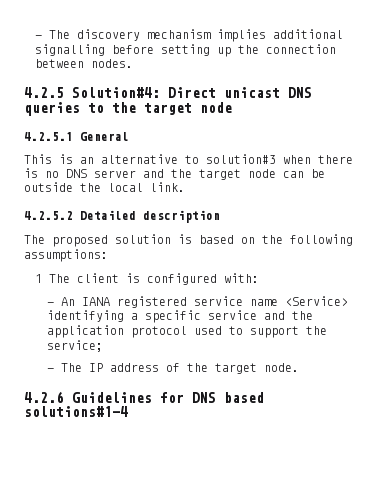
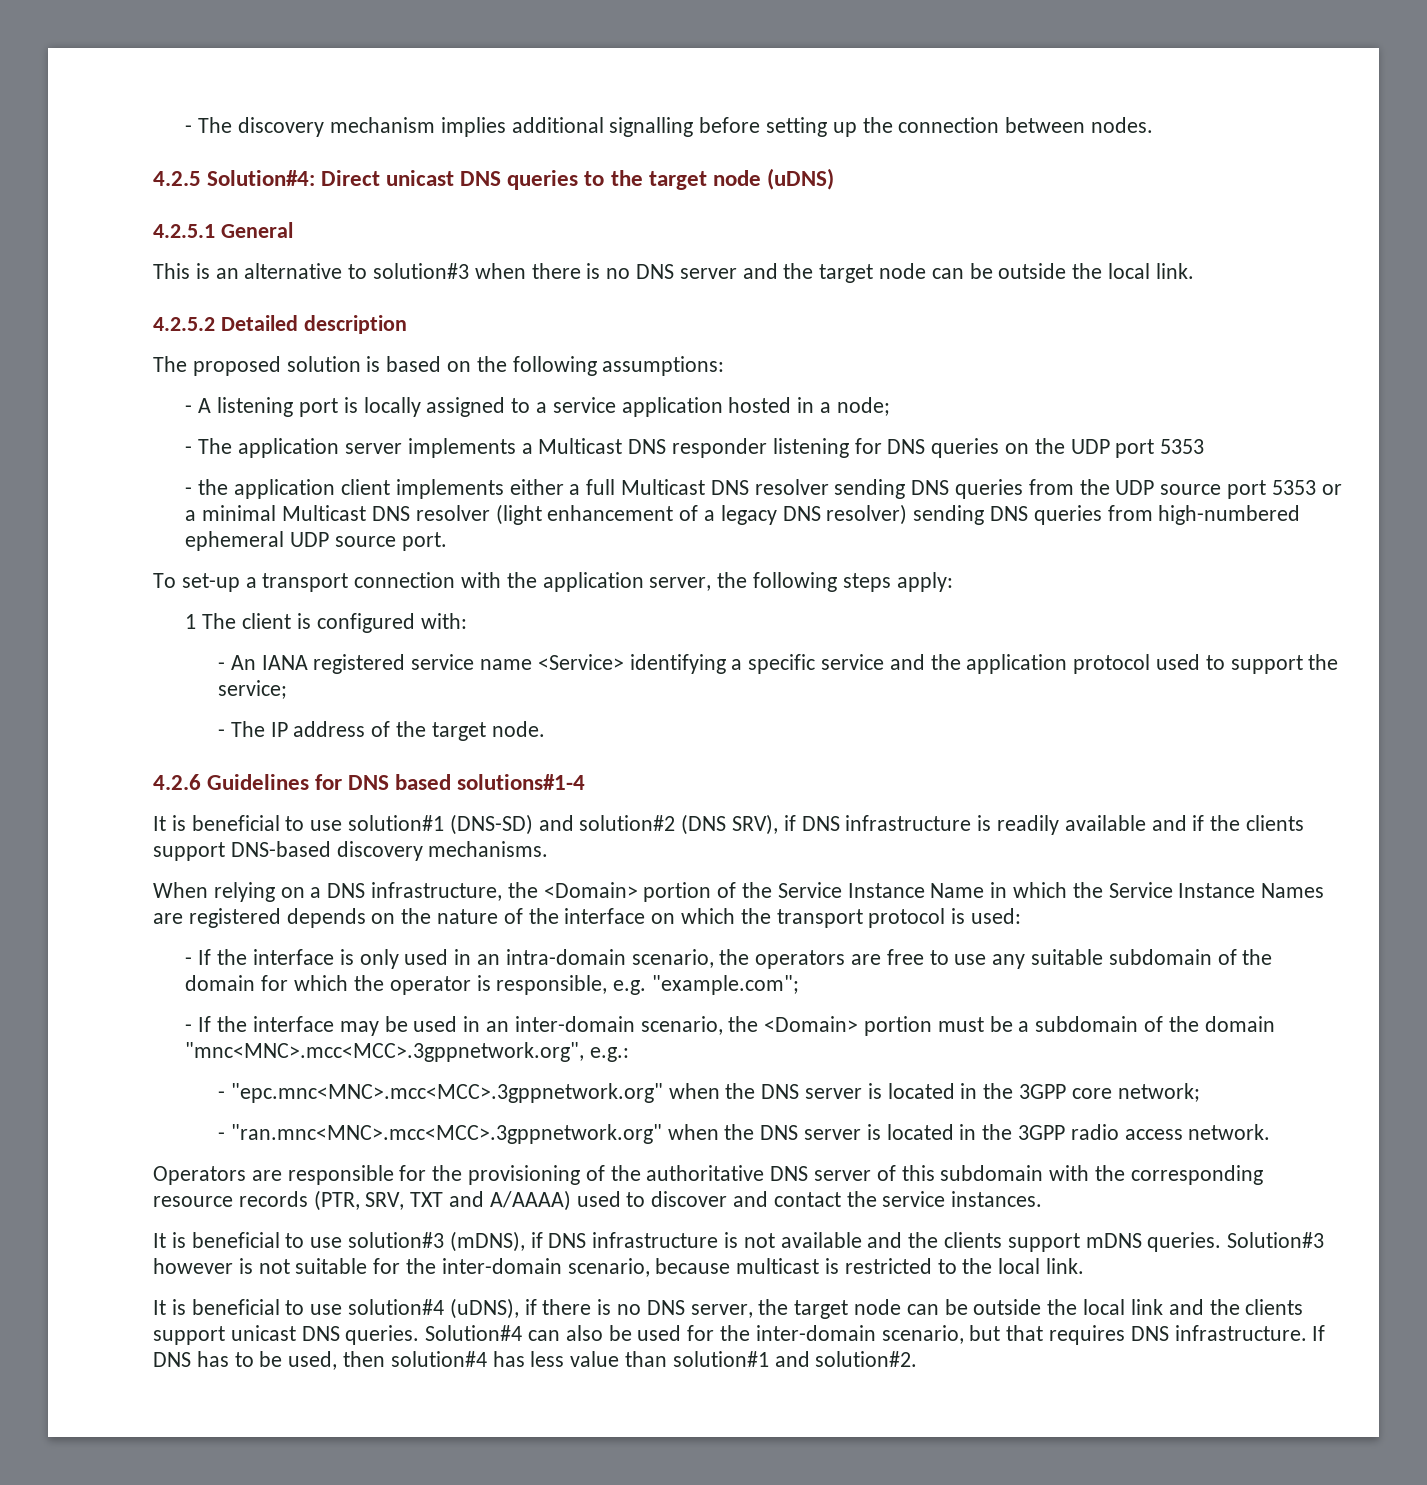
(232, 107) none -> [766,168,834,190] (uDNS)
(108, 255) none -> [185,397,890,417] [185,438,1205,458] [185,479,1342,499] [185,504,1301,525] [185,531,447,551] [153,572,953,592] // - A listening port is locally assigned to a service application hosted in a node; // - The application server implements a Multicast DNS responder listening for DNS queries on the UDP port 5353 // - the application client implements either a full Multicast DNS resolver sending DNS queries from the UDP source port 5353 or a minimal Multicast DNS resolver (light enhancement of a legacy DNS resolver) sending DNS queries from high-numbered ephemeral UDP source port. // To set-up a transport connection with the application server, the following steps apply:
(128, 411) none -> [153,814,1305,835] [153,841,549,861] [153,882,1325,902] [153,908,1022,928] [185,949,1273,969] [185,975,799,995] [185,1016,1275,1036] [185,1042,630,1062] [217,1083,1200,1103] [217,1124,1271,1144] [153,1165,1263,1185] [153,1190,1043,1211] [153,1231,1325,1252] [153,1258,1085,1277] [153,1298,1304,1319] [153,1325,1326,1345] [153,1351,918,1370] // It is beneficial to use solution#1 (DNS-SD) and solution#2 (DNS SRV), if DNS infrastructure is readily available and if the clients support DNS-based discovery mechanisms. // When relying on a DNS infrastructure, the <Domain> portion of the Service Instance Name in which the Service Instance Names are registered depends on the nature of the interface on which the transport protocol is used: // - If the interface is only used in an intra-domain scenario, the operators are free to use any suitable subdomain of the domain for which the operator is responsible, e.g. "example.com"; // - If the interface may be used in an inter-domain scenario, the <Domain> portion must be a subdomain of the domain "mnc<MNC>.mcc<MCC>.3gppnetwork.org", e.g.: // - "epc.mnc<MNC>.mcc<MCC>.3gppnetwork.org" when the DNS server is located in the 3GPP core network; // - "ran.mnc<MNC>.mcc<MCC>.3gppnetwork.org" when the DNS server is located in the 3GPP radio access network. // Operators are responsible for the provisioning of the authoritative DNS server of this subdomain with the corresponding resource records (PTR, SRV, TXT and A/AAAA) used to discover and contact the service instances. // It is beneficial to use solution#3 (mDNS), if DNS infrastructure is not available and the clients support mDNS queries. Solution#3 however is not suitable for the inter-domain scenario, because multicast is restricted to the local link. // It is beneficial to use solution#4 (uDNS), if there is no DNS server, the target node can be outside the local link and the clients support unicast DNS queries. Solution#4 can also be used for the inter-domain scenario, but that requires DNS infrastructure. If DNS has to be used, then solution#4 has less value than solution#1 and solution#2.

